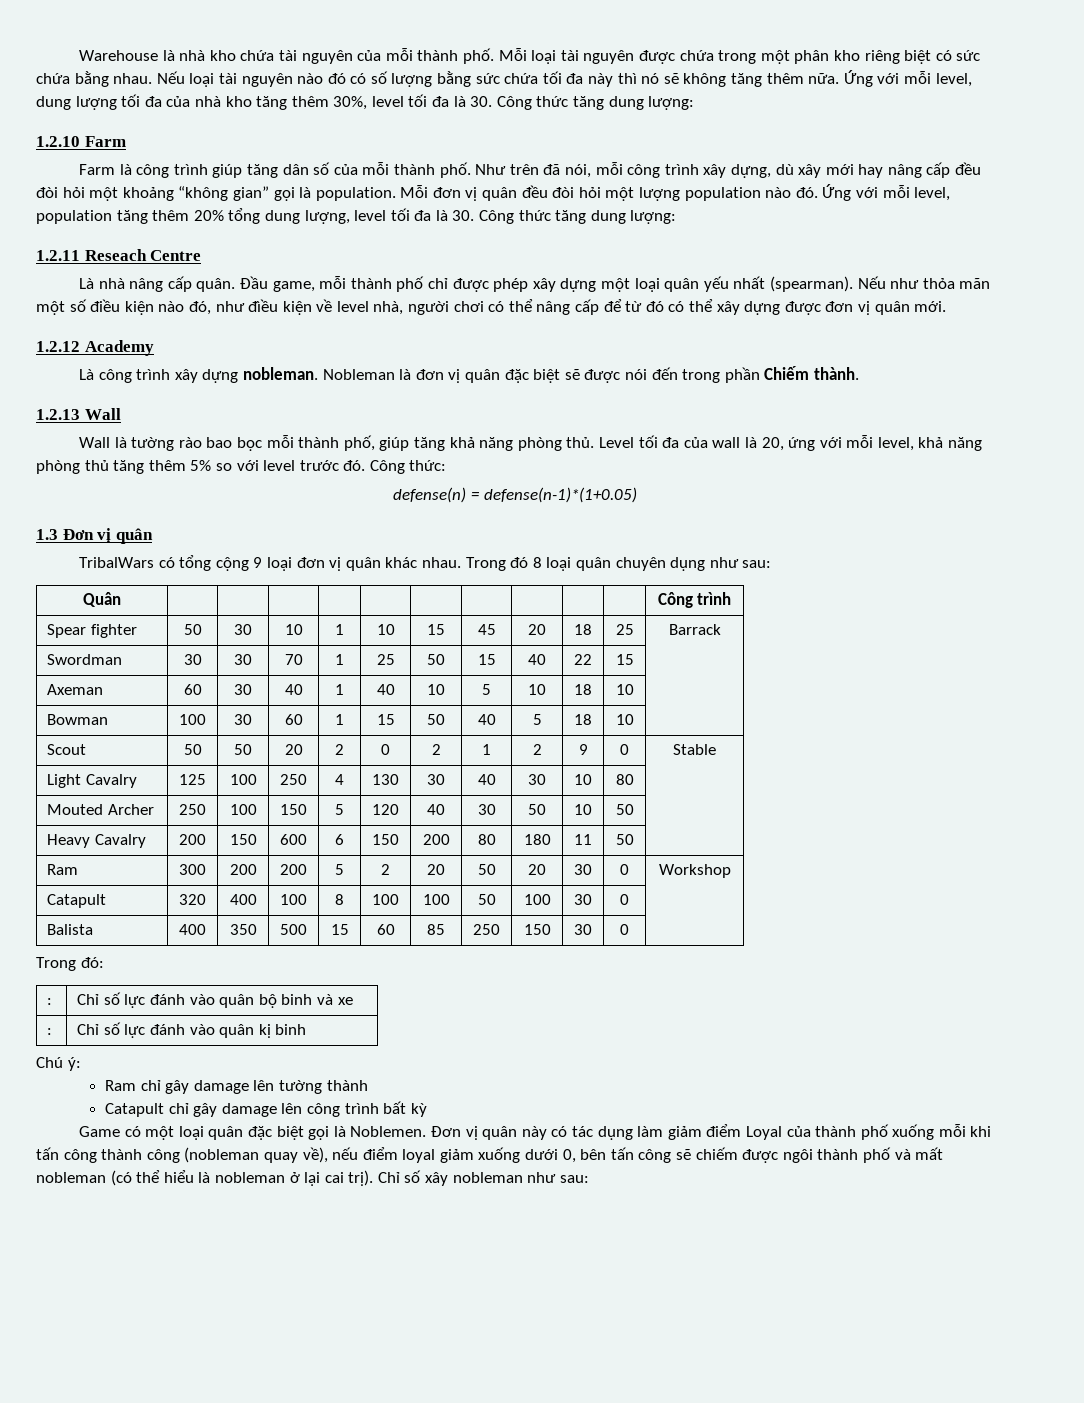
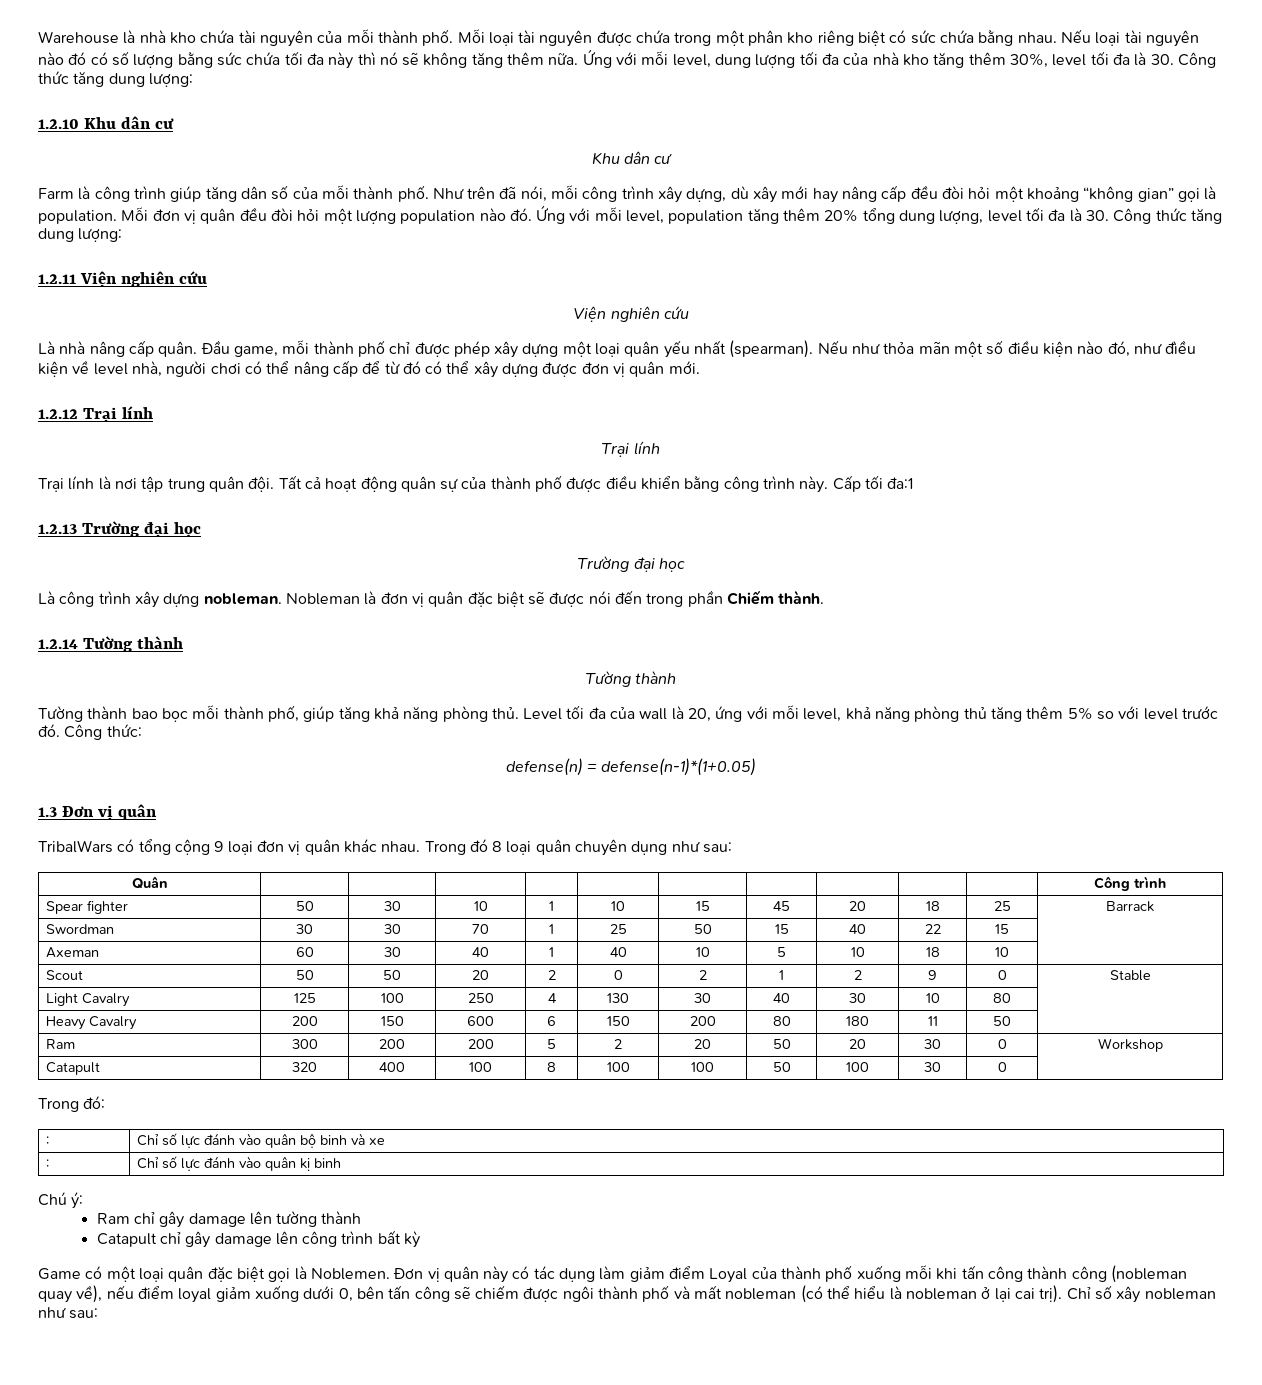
[84,136,126,147] Farm -> [84,116,175,129] [591,151,673,164] Khu dân cư // Khu dân cư
[84,249,202,261] Reseach Centre -> [80,271,208,287] [573,306,689,322] Viện nghiên cứu // Viện nghiên cứu
[84,340,154,356] Academy -> [83,406,154,422] [602,441,660,457] [38,475,914,493] [38,521,202,537] [578,556,685,572] Trại lính // Trại lính // Trại lính là nơi tập trung quân đội. Tất cả hoạt động quân sự của thành phố được điều khiển bằng công trình này. Cấp tối đa:1 // 1.2.13 Trường đại học // Trường đại học
[36,408,121,420] [79,437,202,451] 1.2.13 Wall // Wall là tường rào -> [38,636,184,652] [585,671,677,687] [38,706,128,722] 1.2.14 Tường thành // Tường thành // Tường thành
[47,714,109,725] [179,714,206,725] [234,714,252,725] [284,714,303,725] [335,714,344,725] [376,714,395,725] [427,714,445,725] [477,714,496,725] [532,714,542,725] [574,714,592,725] [615,714,634,725] // Bowman | 100 | 30 | 60 | 1 | 15 | 50 | 40 | 5 | 18 | 10 | -> (1009, 952) none
[47,804,154,815] [179,804,206,815] [229,804,257,815] [280,804,307,815] [335,804,344,815] [372,804,399,815] [427,804,445,815] [477,804,496,815] [528,804,546,815] [574,804,592,815] [615,804,634,815] // Mouted Archer | 250 | 100 | 150 | 5 | 120 | 40 | 30 | 50 | 10 | 50 | -> (1011, 998) none
[47,924,94,935] [179,924,206,935] [229,924,257,935] [280,924,307,935] [330,924,349,935] [376,924,395,935] [427,924,445,935] [473,924,500,935] [523,924,551,935] [574,924,592,935] [620,924,629,935] // Balista | 400 | 350 | 500 | 15 | 60 | 85 | 250 | 150 | 30 | 0 | -> (1007, 1067) none

